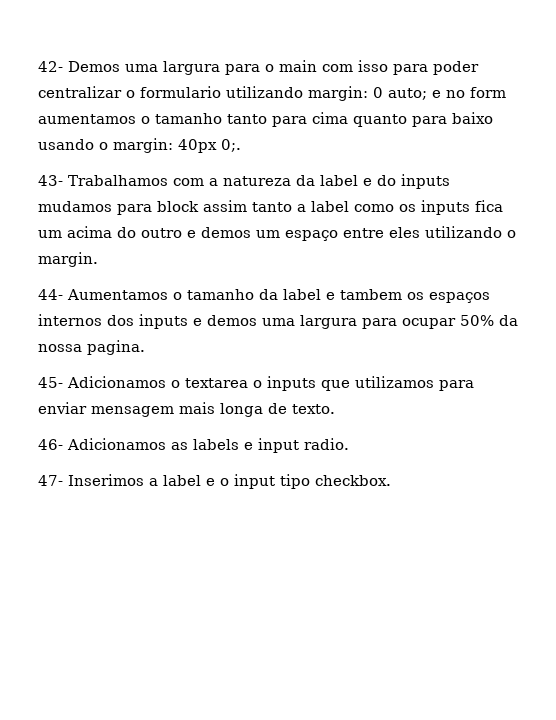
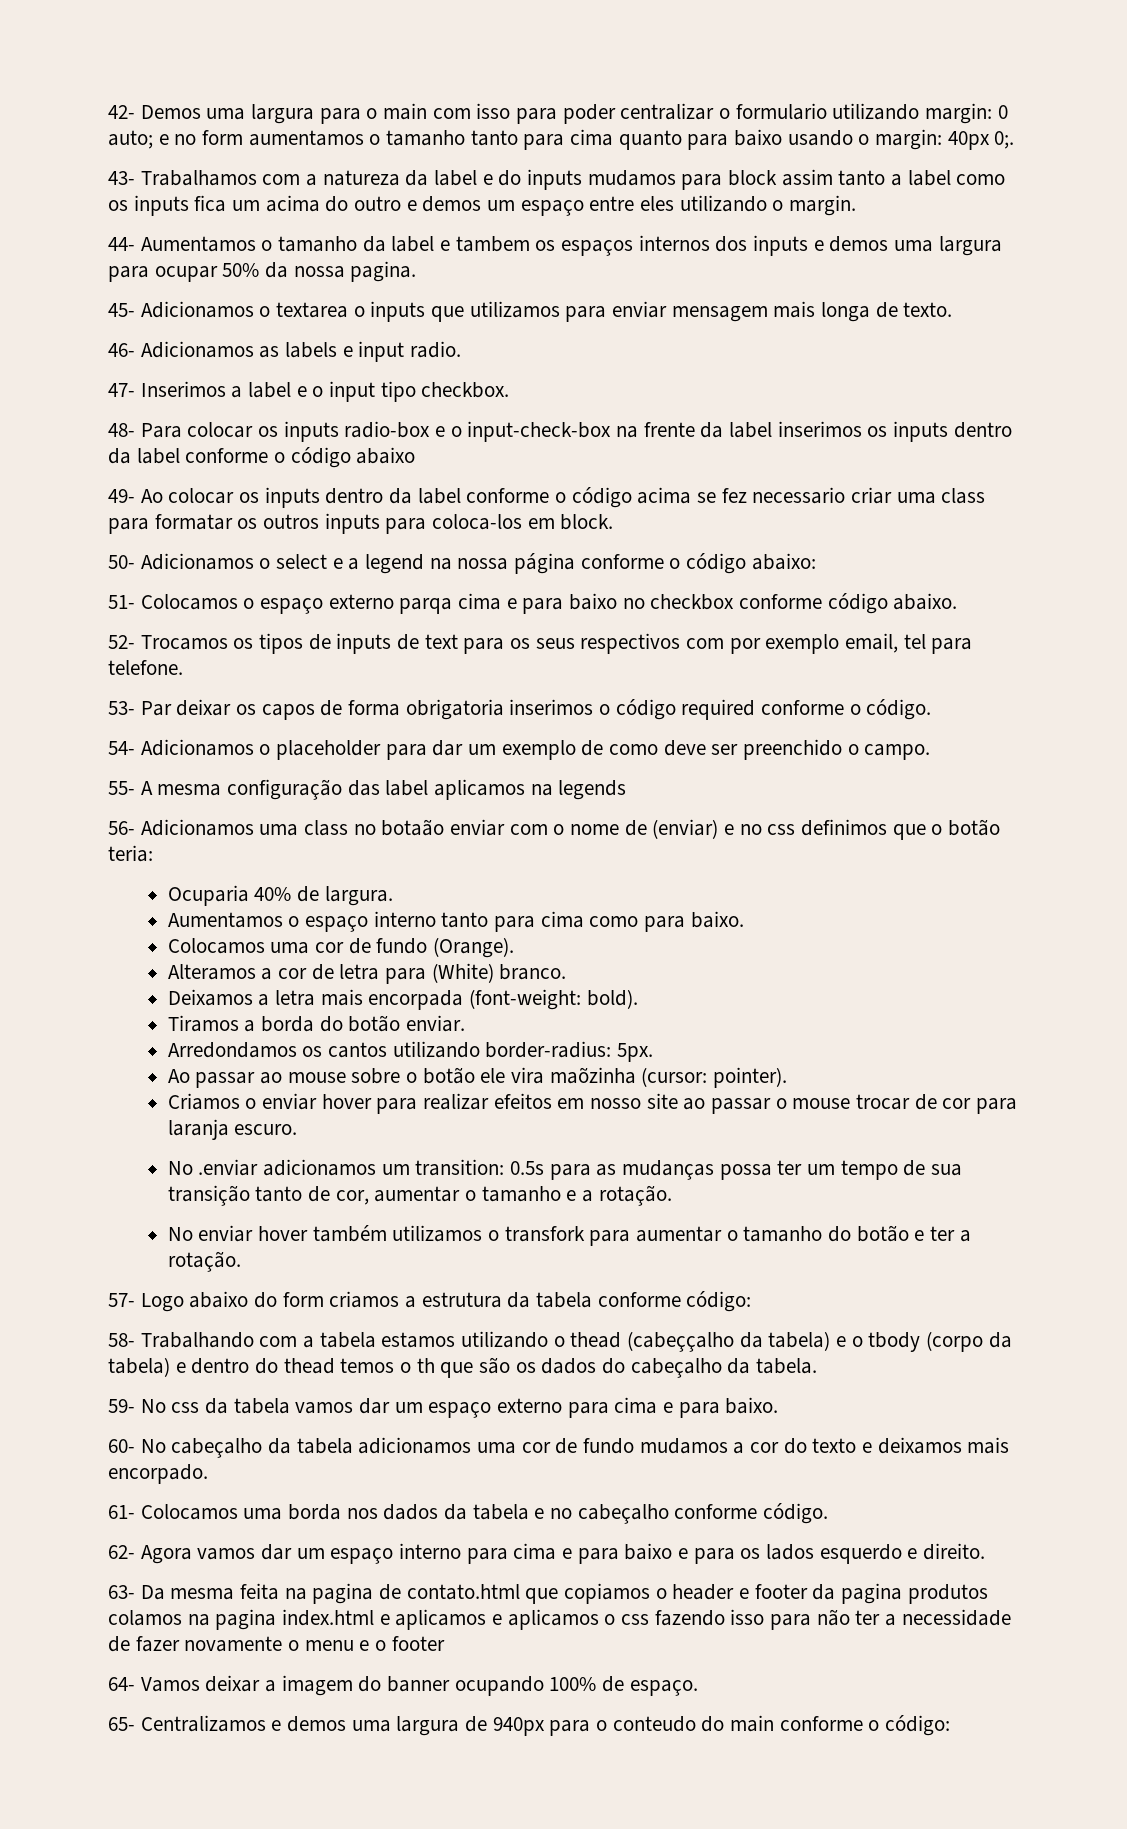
(391, 480) none -> [108,421,1012,442] [108,447,416,468] [108,487,986,508] [108,513,614,534] [108,553,816,574] [108,593,958,614] [108,633,973,654] [108,660,183,675] [108,699,932,720] [108,739,931,760] [108,779,627,800] [108,819,1001,840] [108,845,153,862] [167,885,393,906] [167,911,744,932] [167,937,515,958] [167,963,567,984] [167,989,638,1010] [167,1015,466,1032] [167,1041,654,1062] [167,1067,788,1088] [167,1093,1018,1114] [167,1119,298,1140] [167,1159,963,1180] [167,1185,672,1206] [167,1225,971,1246] [167,1251,241,1272] [108,1291,752,1312] [108,1331,1012,1352] [108,1357,818,1378] [108,1397,779,1418] [108,1437,1010,1458] [108,1464,208,1484] [108,1503,829,1524] [108,1543,986,1564] [108,1583,988,1604] [108,1609,1011,1630] [108,1636,445,1652] [108,1675,698,1696] [108,1715,951,1736] // 48- Para colocar os inputs radio-box e o input-check-box na frente da label inserimos os inputs dentro da label conforme o código abaixo // 49- Ao colocar os inputs dentro da label conforme o código acima se fez necessario criar uma class para formatar os outros inputs para coloca-los em block. // 50- Adicionamos o select e a legend na nossa página conforme o código abaixo: // 51- Colocamos o espaço externo parqa cima e para baixo no checkbox conforme código abaixo. // 52- Trocamos os tipos de inputs de text para os seus respectivos com por exemplo email, tel para telefone. // 53- Par deixar os capos de forma obrigatoria inserimos o código required conforme o código. // 54- Adicionamos o placeholder para dar um exemplo de como deve ser preenchido o campo. // 55- A mesma configuração das label aplicamos na legends // 56- Adicionamos uma class no botaão enviar com o nome de (enviar) e no css definimos que o botão teria: // Ocuparia 40% de largura. // Aumentamos o espaço interno tanto para cima como para baixo. // Colocamos uma cor de fundo (Orange). // Alteramos a cor de letra para (White) branco. // Deixamos a letra mais encorpada (font-weight: bold). // Tiramos a borda do botão enviar. // Arredondamos os cantos utilizando border-radius: 5px. // Ao passar ao mouse sobre o botão ele vira maõzinha (cursor: pointer). // Criamos o enviar hover para realizar efeitos em nosso site ao passar o mouse trocar de cor para laranja escuro. // No .enviar adicionamos um transition: 0.5s para as mudanças possa ter um tempo de sua transição tanto de cor, aumentar o tamanho e a rotação. // No enviar hover também utilizamos o transfork para aumentar o tamanho do botão e ter a rotação. // 57- Logo abaixo do form criamos a estrutura da tabela conforme código: // 58- Trabalhando com a tabela estamos utilizando o thead (cabeççalho da tabela) e o tbody (corpo da tabela) e dentro do thead temos o th que são os dados do cabeçalho da tabela. // 59- No css da tabela vamos dar um espaço externo para cima e para baixo. // 60- No cabeçalho da tabela adicionamos uma cor de fundo mudamos a cor do texto e deixamos mais encorpado. // 61- Colocamos uma borda nos dados da tabela e no cabeçalho conforme código. // 62- Agora vamos dar um espaço interno para cima e para baixo e para os lados esquerdo e direito. // 63- Da mesma feita na pagina de contato.html que copiamos o header e footer da pagina produtos colamos na pagina index.html e aplicamos e aplicamos o css fazendo isso para não ter a necessidade de fazer novamente o menu e o footer // 64- Vamos deixar a imagem do banner ocupando 100% de espaço. // 65- Centralizamos e demos uma largura de 940px para o conteudo do main conforme o código:

